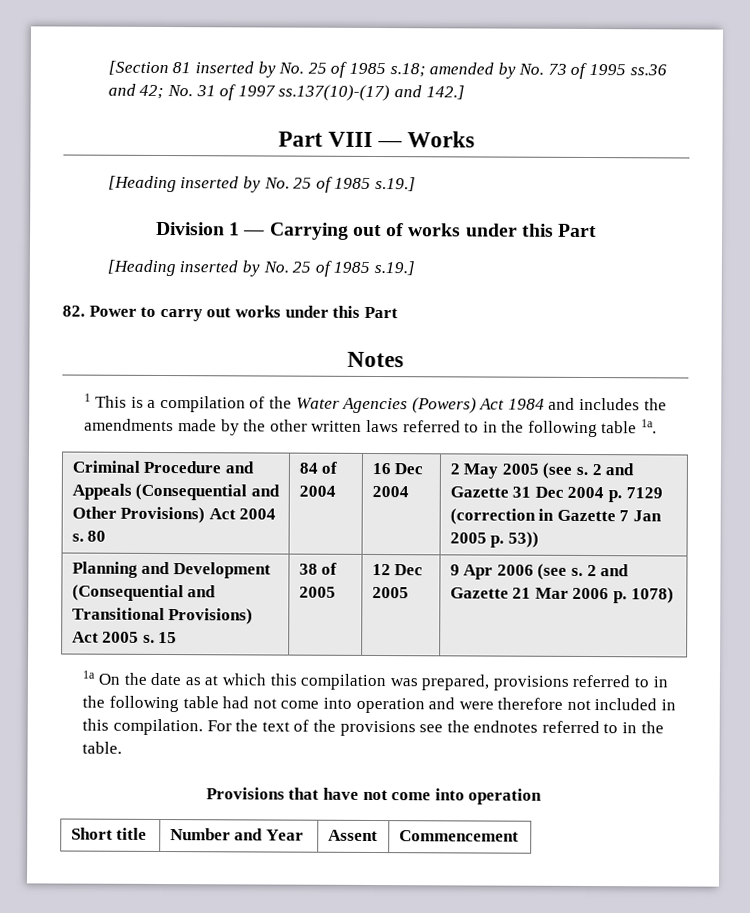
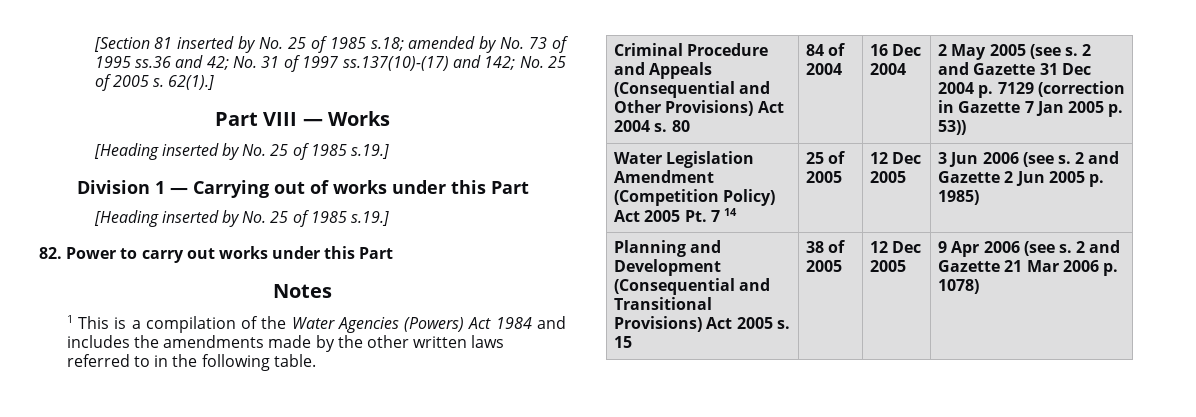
[425,85,465,100] 142.] -> [484,56,566,70] [94,74,215,91] 142; No. 25 of 2005 s. 62(1).]
[601,419,658,434] table 1a. -> [273,354,316,367] table.
(539, 539) none -> [614,151,755,168] [614,170,715,183] [614,189,776,206] [614,208,737,222] [806,151,846,164] [806,171,843,183] [870,152,922,164] [870,171,907,183] [938,151,1120,167] [938,171,1104,187] [938,190,980,205] // Water Legislation Amendment (Competition Policy) Act 2005 Pt. 7 14 | 25 of 2005 | 12 Dec 2005 | 3 Jun 2006 (see s. 2 and Gazette 2 Jun 2005 p. 1985)
[82,670,668,691] [82,695,677,714] [82,718,664,737] [82,741,123,754] [205,787,543,805] [70,827,148,840] [169,828,304,841] [327,829,378,842] [398,830,519,842] // 1a On the date as at which this compilation was prepared, provisions referred to in the following table had not come into operation and were therefore not included in this compilation. For the text of the provisions see the endnotes referred to in the table. // Provisions that have not come into operation // Short title | Number and Year | Assent | Commencement -> (980, 286) none

